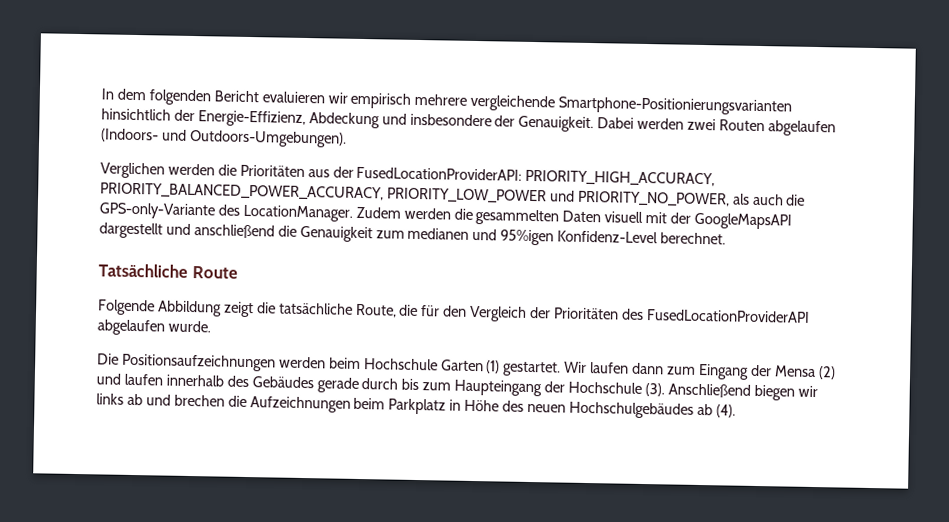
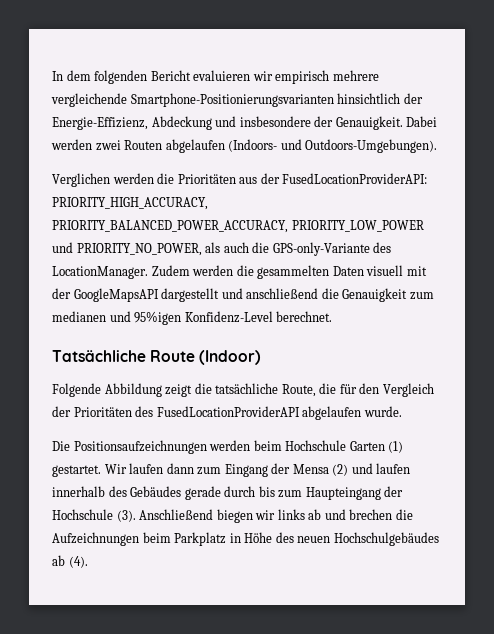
(238, 272) none -> [199,350,262,365] (Indoor)

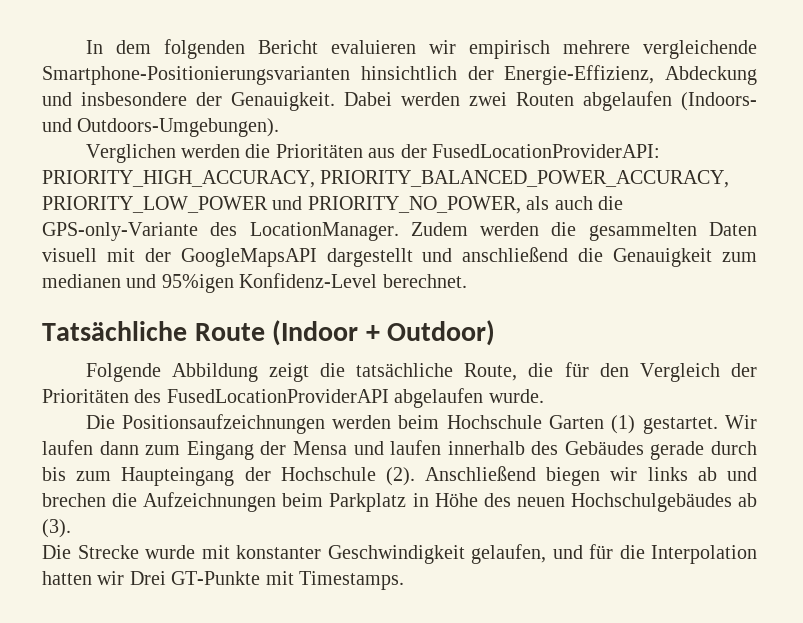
[199,350,262,365] (Indoor) -> [272,320,496,346] (Indoor + Outdoor)
[332,464,349,476] (2) -> (347, 448) none
[116,510,136,522] (3). -> [385,467,415,486] (2).
[68,556,88,568] (4). -> [42,519,71,538] [42,544,757,564] [42,571,404,590] (3). // Die Strecke wurde mit konstanter Geschwindigkeit gelaufen, und für die Interpolation hatten wir Drei GT-Punkte mit Timestamps.

